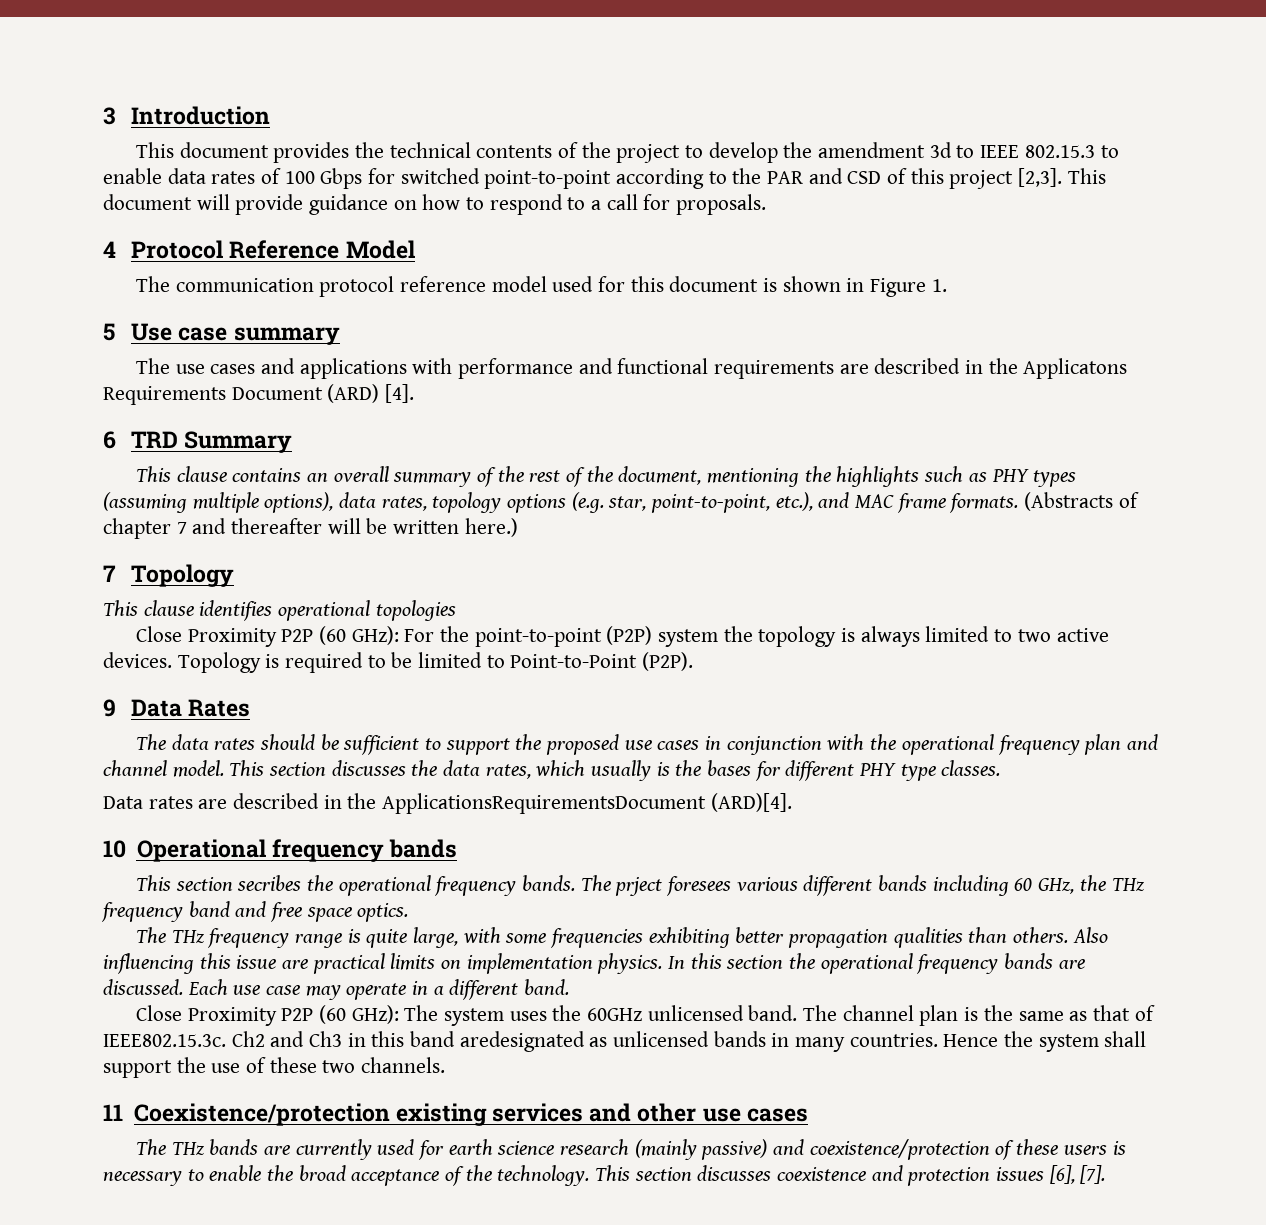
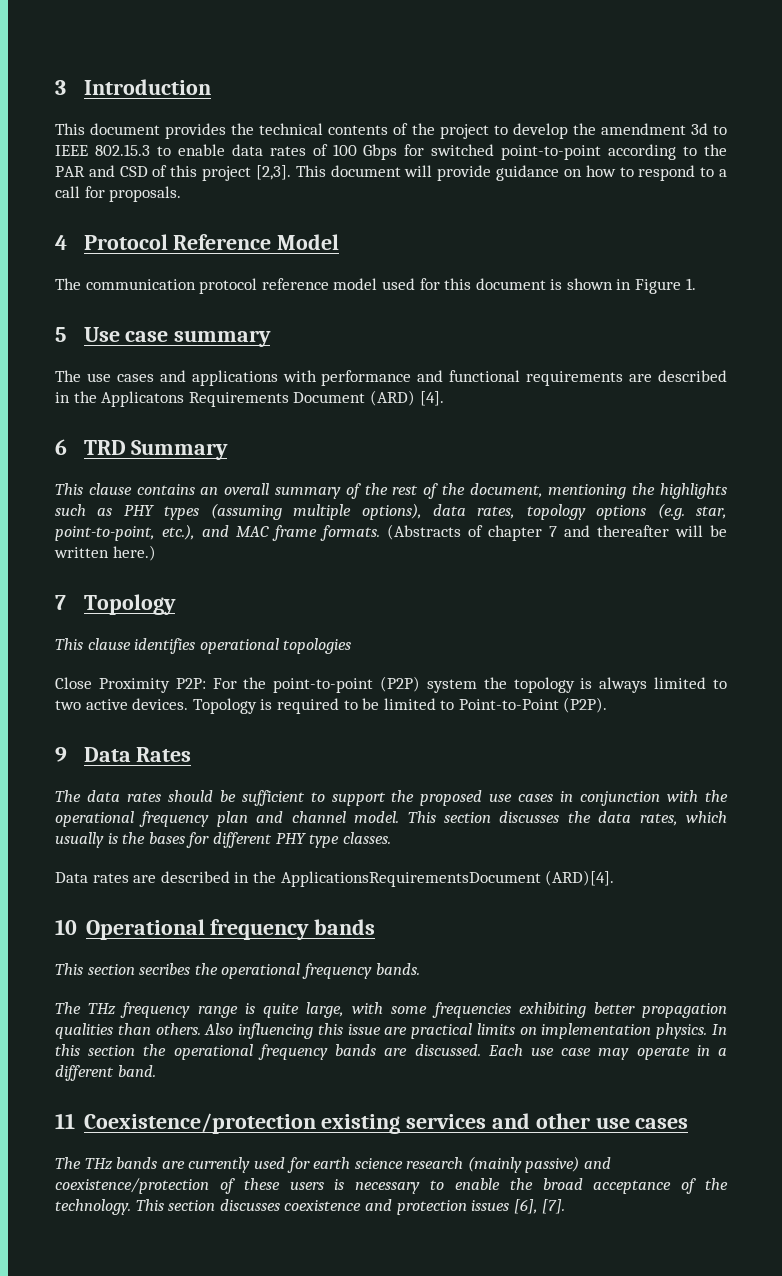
[281,626,399,645] P2P (60 GHz): -> [175,678,206,689] P2P:
[580,875,1144,896] [101,901,409,922] The prject foresees various different bands including 60 GHz, the THz frequency band and free space optics. -> (420, 969) none
[136,1005,1155,1026] [103,1031,1147,1052] [103,1057,446,1078] // Close Proximity P2P (60 GHz): The system uses the 60GHz unlicensed band. The channel plan is the same as that of IEEE802.15.3c. Ch2 and Ch3 in this band aredesignated as unlicensed bands in many countries. Hence the system shall support the use of these two channels. -> (156, 1071) none

